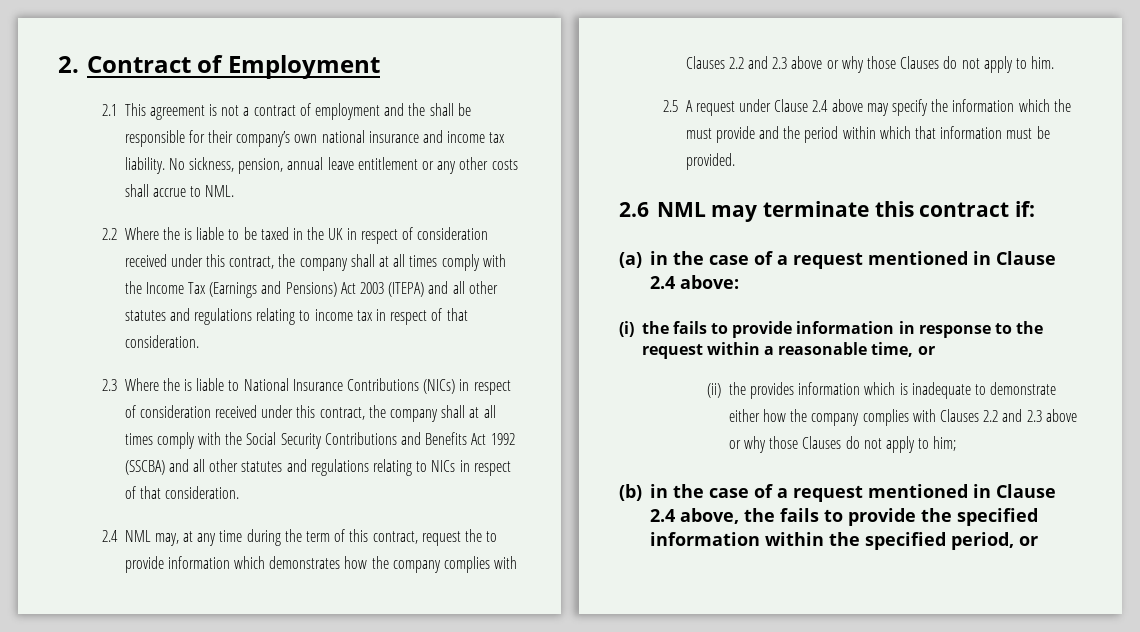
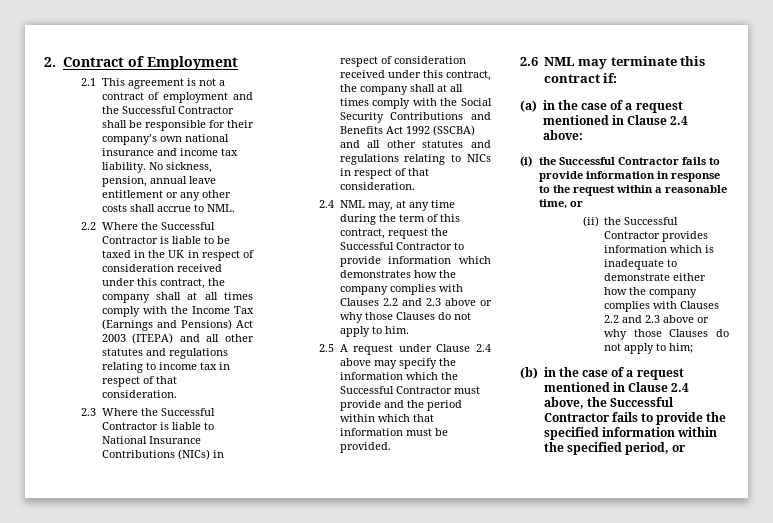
(426, 109) none -> [121,106,234,114] Successful Contractor
(180, 233) none -> [160,222,215,230] [101,236,158,244] Successful Contractor
(180, 384) none -> [160,408,215,416] [101,422,158,430] Successful Contractor
(482, 535) none -> [339,242,452,250] Successful Contractor
(1071, 105) none -> [339,386,452,394] Successful Contractor
(669, 327) none -> [558,157,679,165] Successful Contractor
(746, 388) none -> [624,217,679,225] [604,231,661,239] Successful Contractor
(775, 515) none -> [609,397,674,407] [543,413,610,422] Successful Contractor

